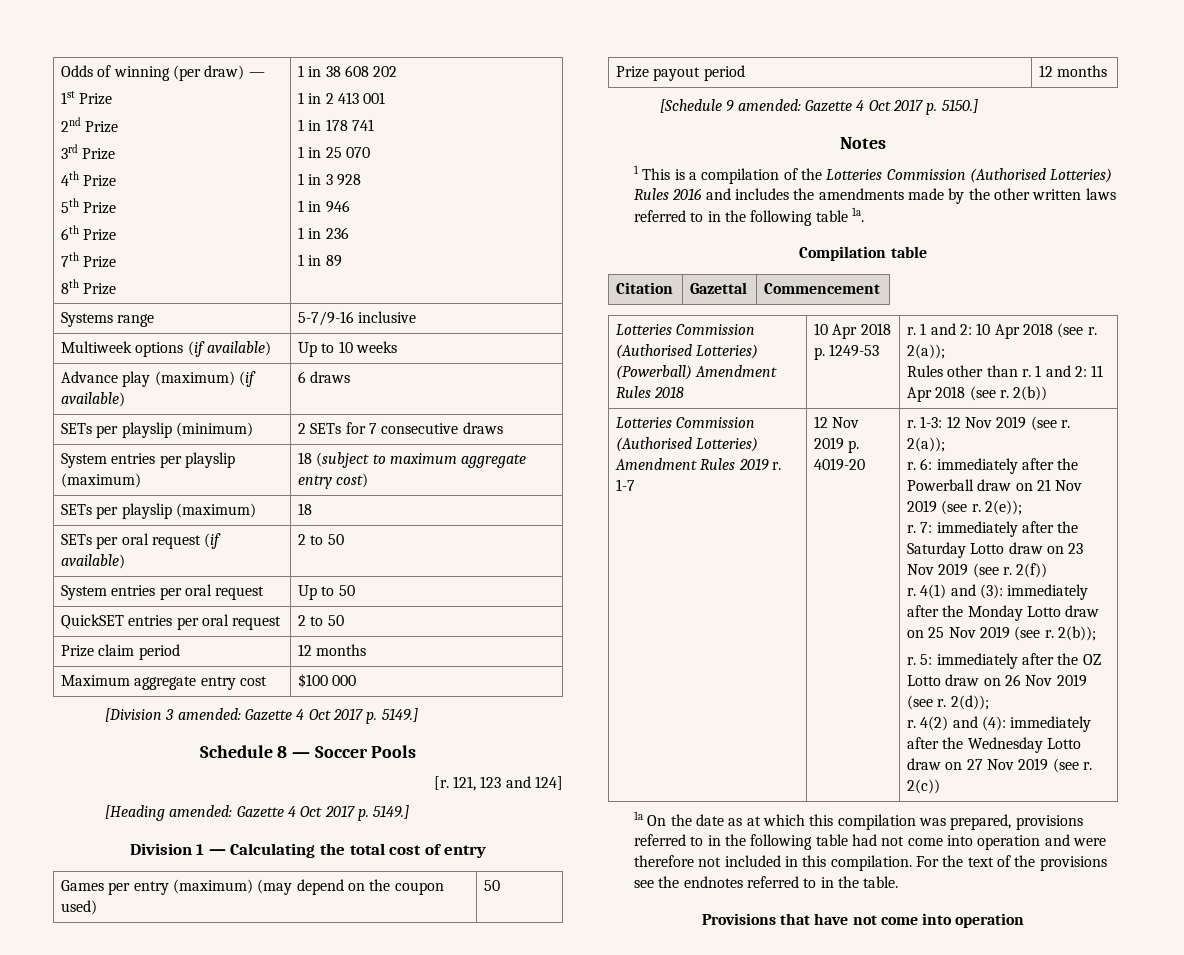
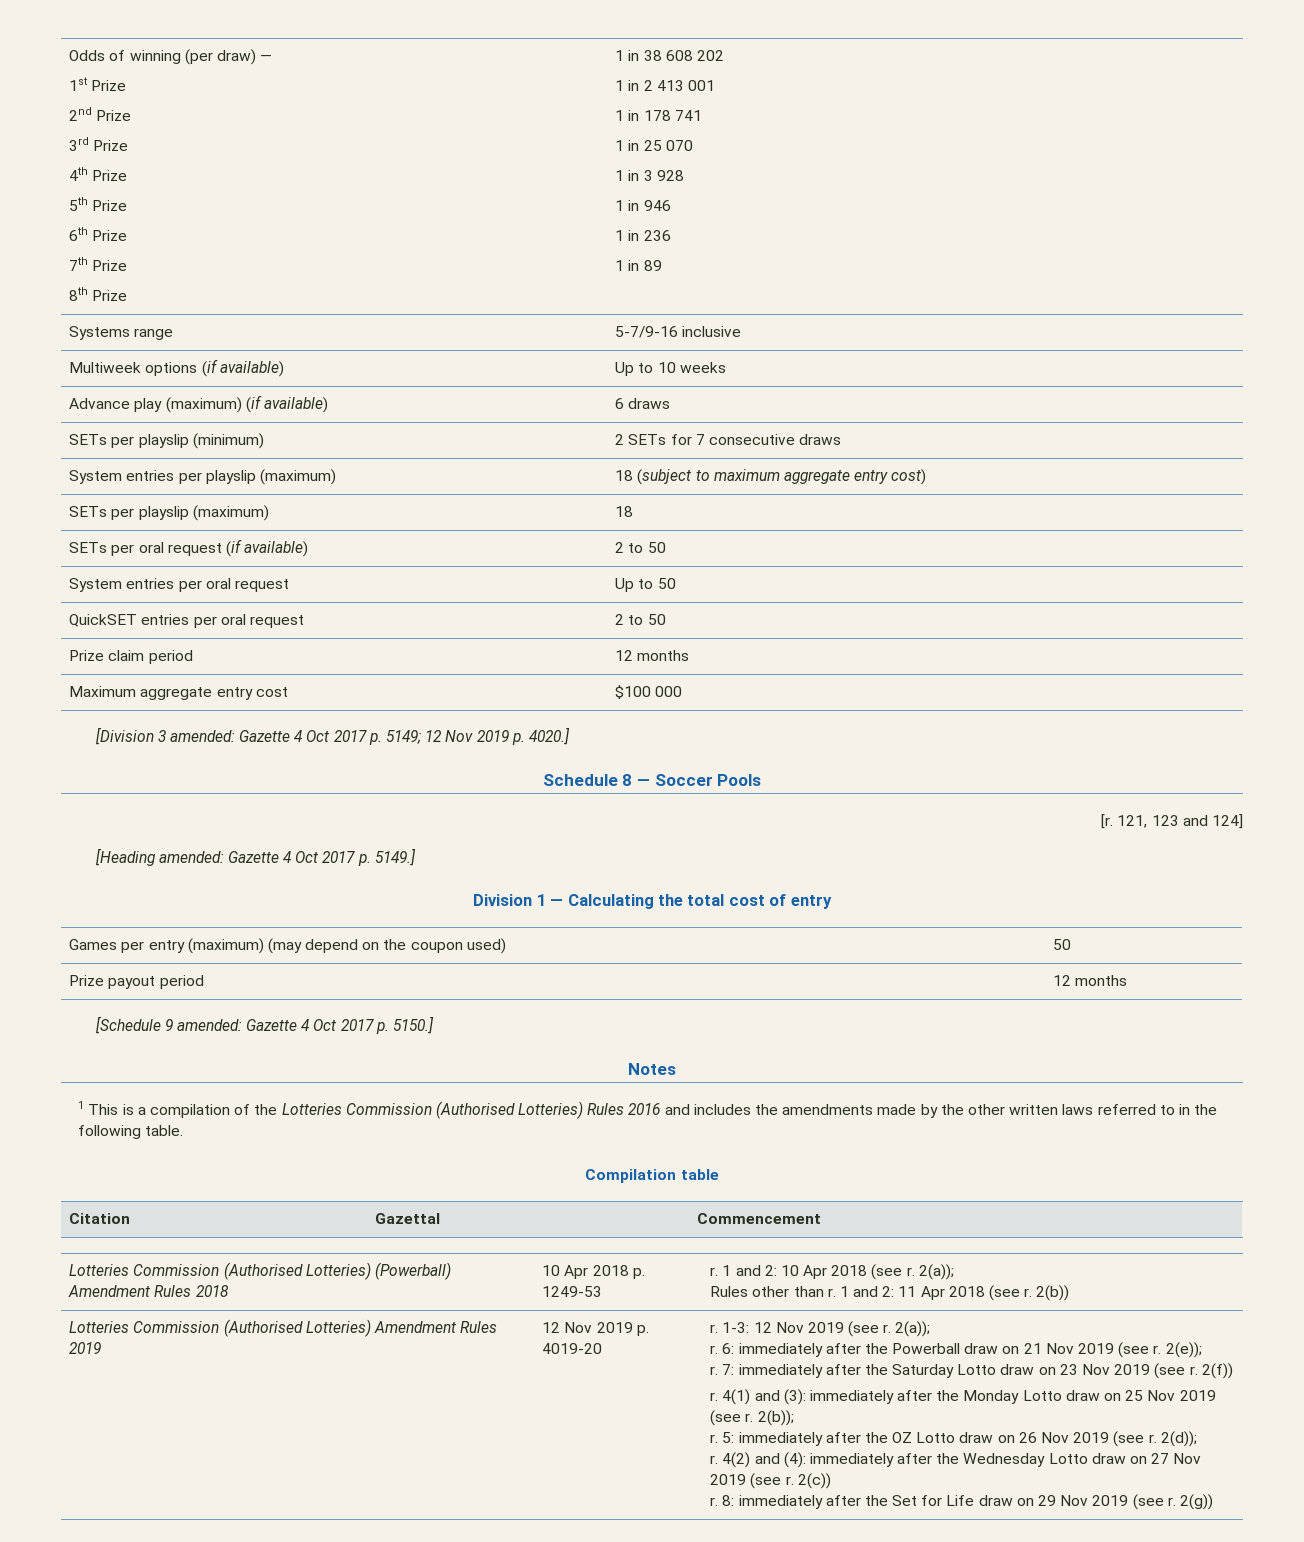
[381,708,418,722] 5149.] -> [385,727,570,745] 5149; 12 Nov 2019 p. 4020.]
[815,207,864,222] table 1a. -> [145,1125,184,1136] table.
[772,462,782,470] [616,479,636,491] r. 1-7 -> (102, 1348) none
[634,811,1083,830] [634,834,1106,850] [634,855,1107,871] [634,876,899,888] [701,913,1025,928] // 1a On the date as at which this compilation was prepared, provisions referred to in the following table had not come into operation and were therefore not included in this compilation. For the text of the provisions see the endnotes referred to in the table. // Provisions that have not come into operation -> [710,1494,1213,1510] // r. 8: immediately after the Set for Life draw on 29 Nov 2019 (see r. 2(g))

